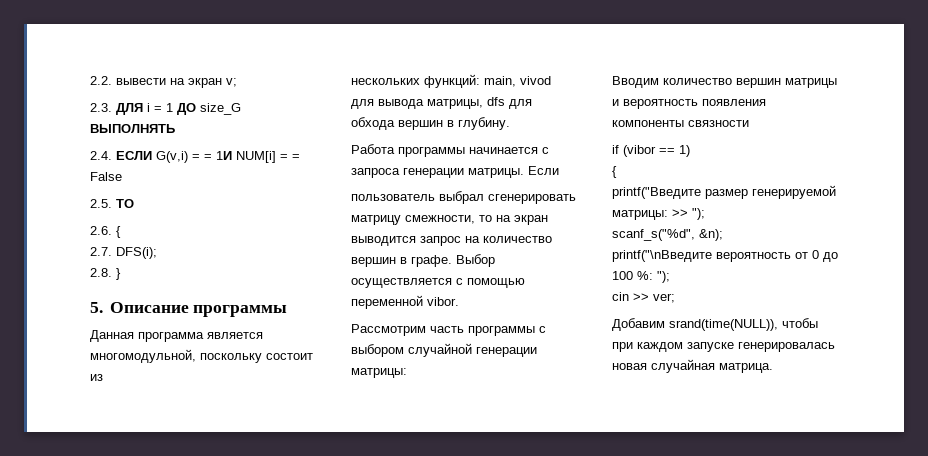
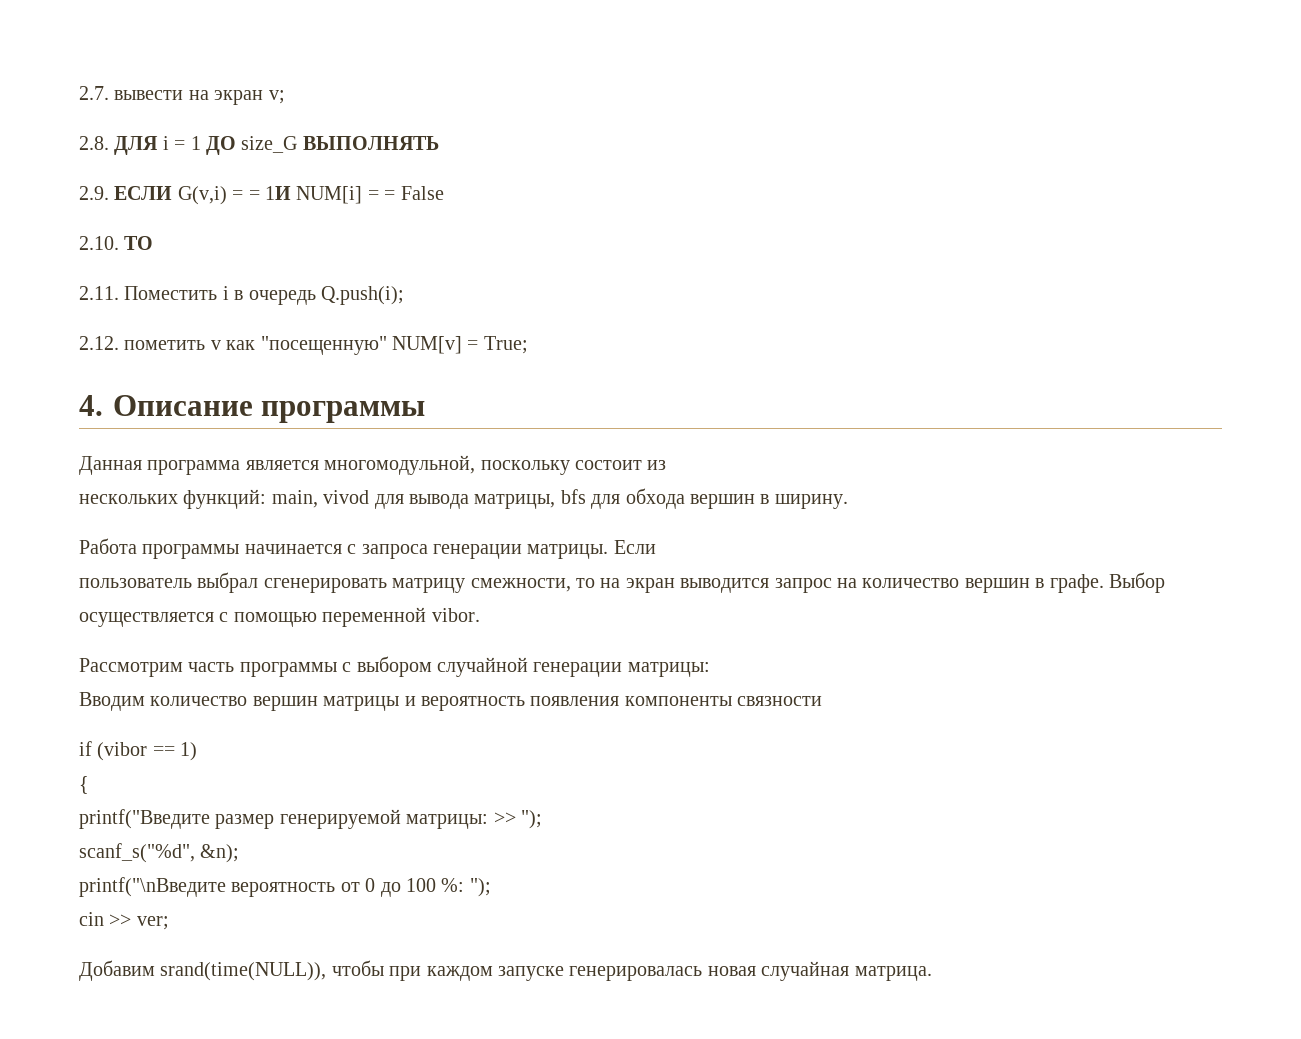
[90,76,112,85] 2.2. -> [79,86,109,100] 2.7.
[90,103,112,112] 2.3. -> [79,136,109,150] 2.8.
[90,151,112,160] 2.4. -> [79,186,109,200] 2.9.
[90,199,112,208] 2.5. -> [79,236,119,250] 2.10.
[90,226,121,238] [90,247,157,259] [90,268,121,280] [90,302,103,313] 2.6. { // 2.7. DFS(i); // 2.8. } // 5. -> [79,286,404,305] [79,336,528,355] [79,395,103,416] 2.11. Поместить i в очередь Q.push(i); // 2.12. пометить v как "посещенную" NUM[v] = True; // 4.
[487,97,505,106] dfs -> [560,489,586,504] bfs
[458,117,510,130] глубину. -> [774,494,848,509] ширину.

